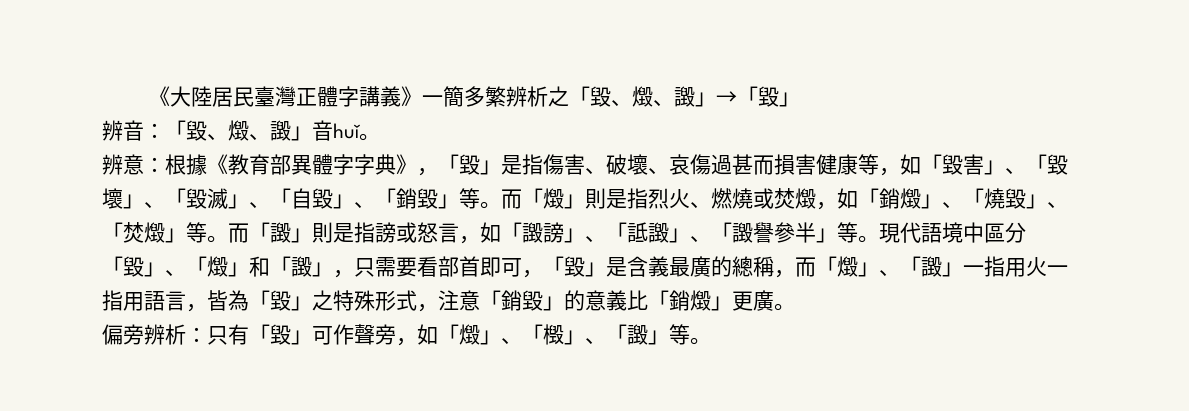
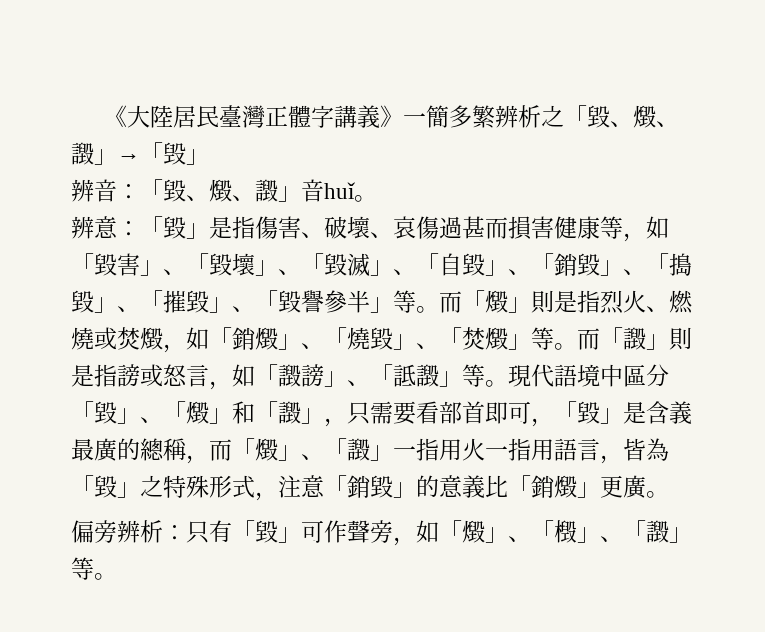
[758,86,780,107] 毀 -> [163,142,186,165] 毁
[165,154,438,176] 根據《教育部異體字字典》， -> (140, 228) none
(459, 201) none -> [623,253,692,276] [71,290,393,313] 、「搗毀」、「摧毀」、「毀譽參半」
[690,222,837,243] 、「譭譽參半」 -> (462, 379) none

